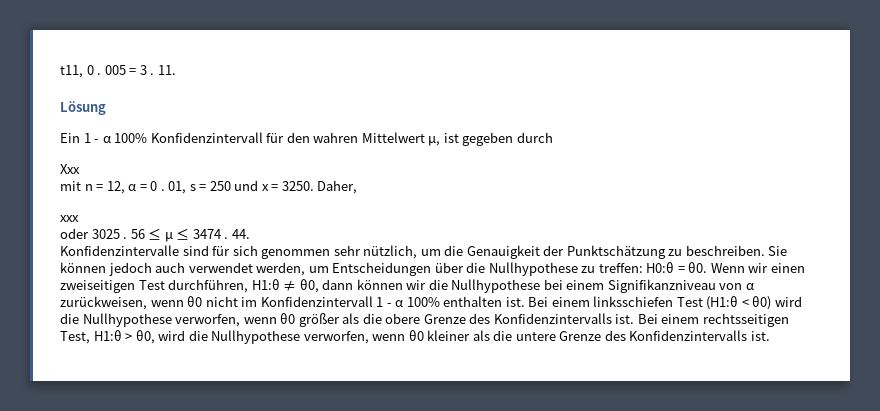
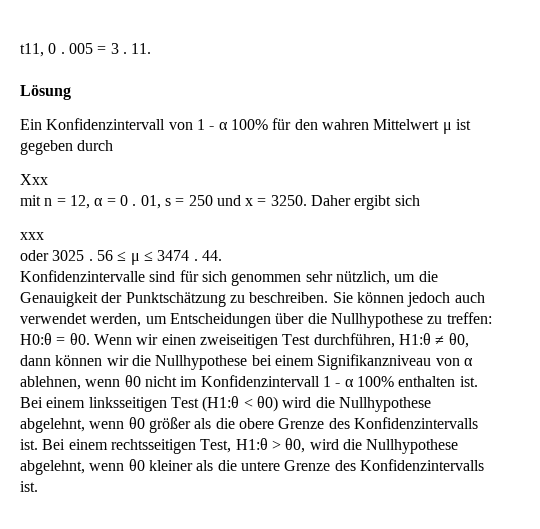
[83,132,263,143] 1 - α 100% Konfidenzintervall -> [46,118,268,130] Konfidenzintervall von 1 - α 100%
[428,136,441,146] μ, -> [442,122,452,134] μ
[317,180,358,194] Daher, -> [311,195,420,210] Daher ergibt sich
[60,296,147,310] zurückweisen, -> [20,376,81,390] ablehnen,
[593,296,674,307] linksschiefen -> [88,397,167,412] linksseitigen
[175,314,241,327] verworfen, -> [20,418,85,433] abgelehnt,
[303,331,369,344] verworfen, -> [20,460,85,475] abgelehnt,

